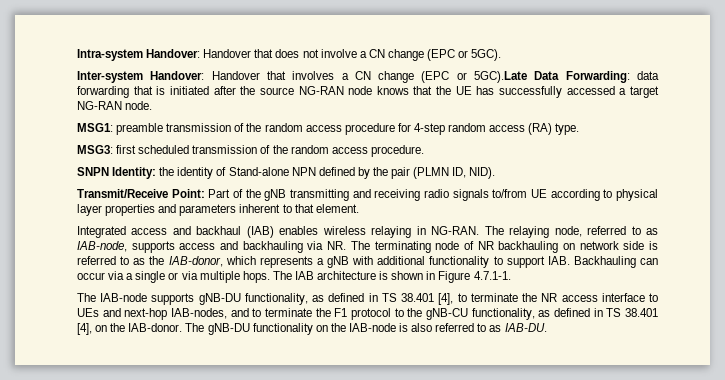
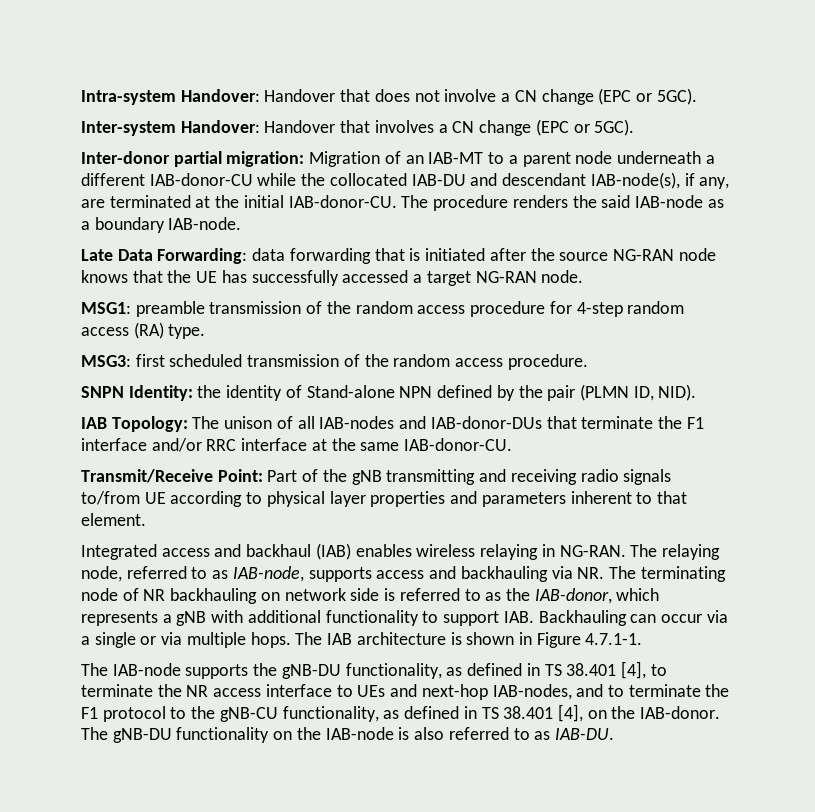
[474,71,528,83] 5GC).Late -> [594,119,635,136] [81,151,715,167] [81,172,730,189] [81,195,724,211] [81,217,242,233] [81,249,113,261] 5GC). // Inter-donor partial migration: Migration of an IAB-MT to a parent node underneath a different IAB-donor-CU while the collocated IAB-DU and descendant IAB-node(s), if any, are terminated at the initial IAB-donor-CU. The procedure renders the said IAB-node as a boundary IAB-node. // Late
(496, 173) none -> [81,416,704,432] [81,438,513,452] // IAB Topology: The unison of all IAB-nodes and IAB-donor-DUs that terminate the F1 interface and/or RRC interface at the same IAB-donor-CU.
(195, 299) none -> [253,663,278,676] the

